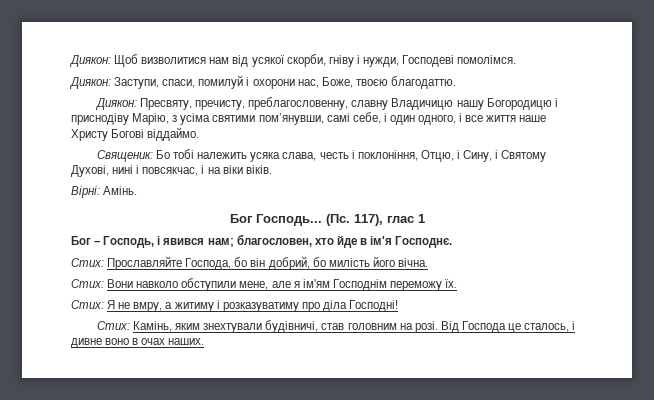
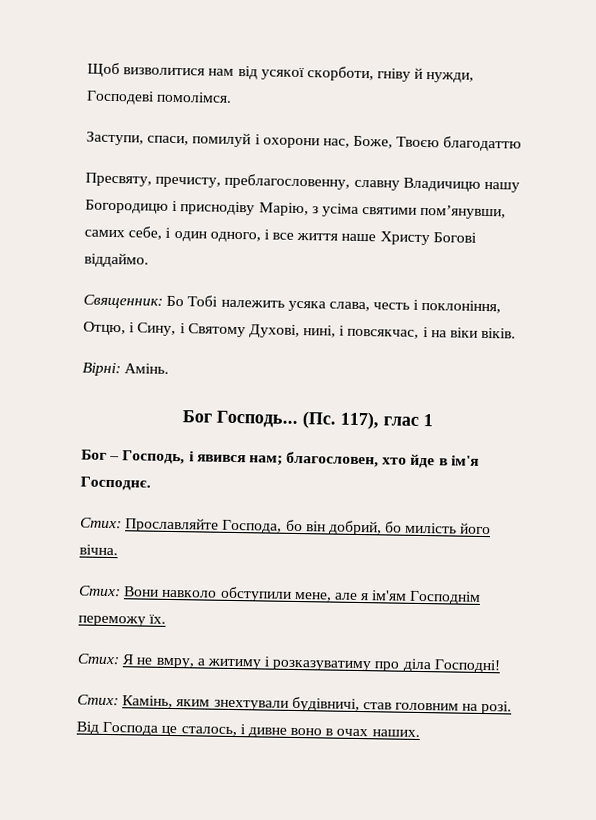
[69,55,111,67] Диякон: -> (87, 70) none
[286,54,360,67] скорби, гніву і -> [306,66,424,82] скорботи, гніву й
[69,77,111,89] Диякон: -> (233, 97) none
[355,76,456,89] [94,98,137,110] твоєю благодаттю. // Диякон: -> [396,136,523,152] Твоєю благодаттю //
[326,113,350,122] самі -> [84,229,125,238] самих
[96,149,195,162] Священик: Бо тобі -> [83,294,219,309] Священник: Бо Тобі
[112,165,134,174] нині -> [303,325,337,338] нині,

